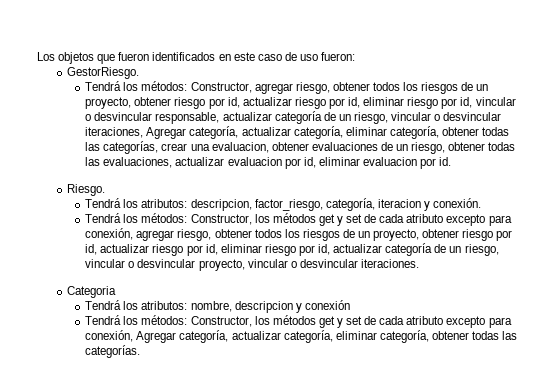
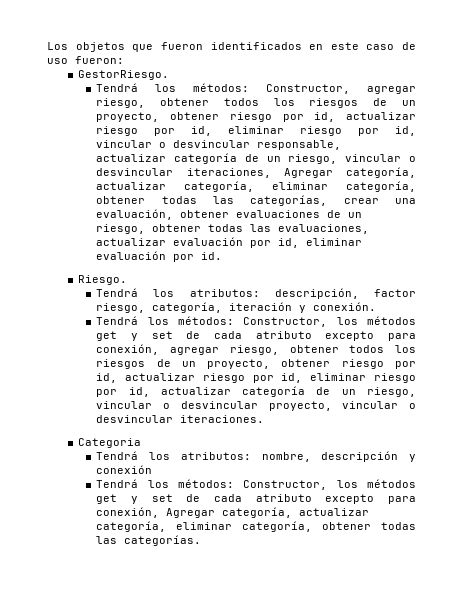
[211,142,269,153] evaluacion, -> [96,209,174,220] evaluación,
[227,157,417,169] evaluacion por id, eliminar evaluacion -> [173,237,363,248] [96,251,167,260] evaluación por id, eliminar evaluación
[190,198,421,211] descripcion, factor_riesgo, categoría, iteracion -> [274,288,416,299] [96,302,293,313] descripción, factor riesgo, categoría, iteración
[234,301,293,313] descripcion -> [321,451,399,462] descripción

